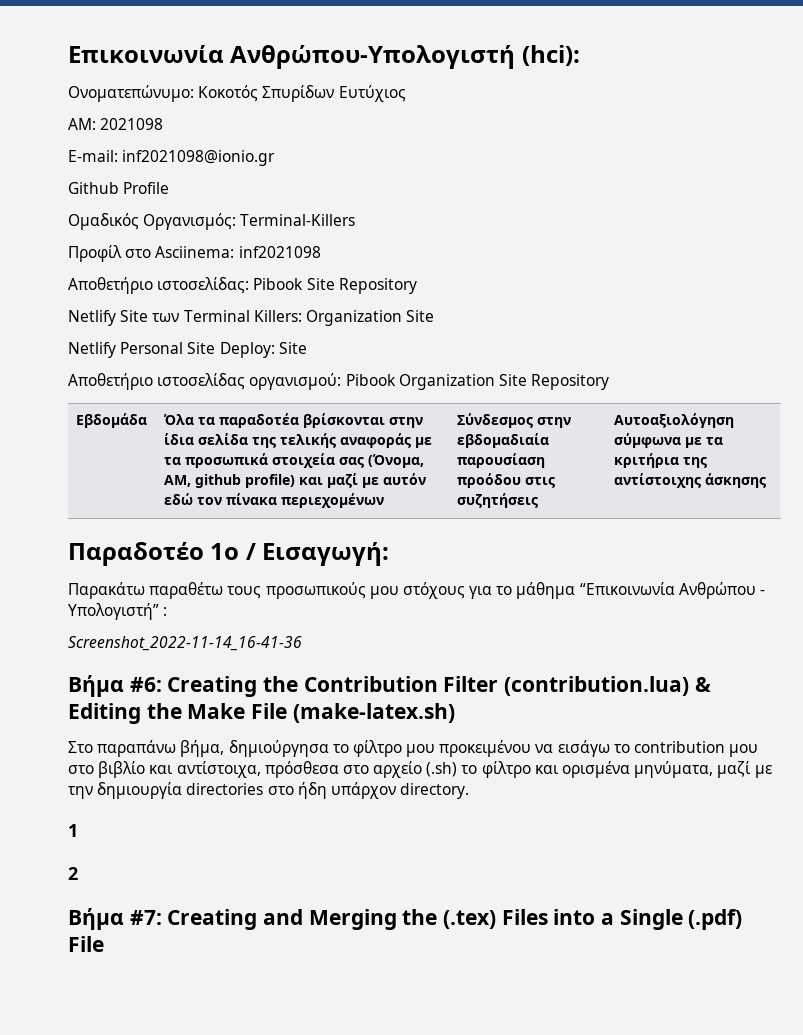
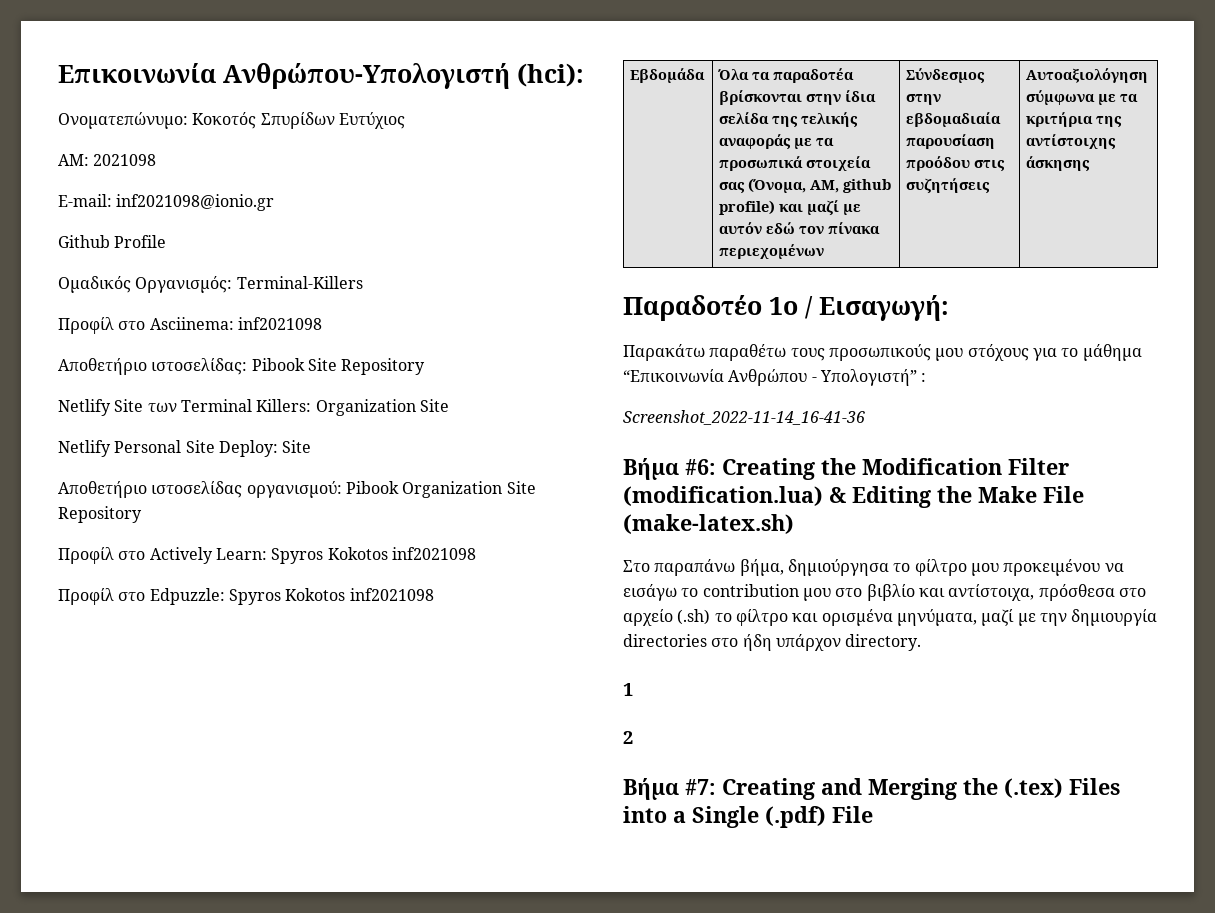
(610, 382) none -> [58,547,476,564] [58,588,434,605] // Προφίλ στο Actively Learn: Spyros Kokotos inf2021098 // Προφίλ στο Edpuzzle: Spyros Kokotos inf2021098
[303,676,690,696] Contribution Filter (contribution.lua) -> [862,458,1069,475] [623,486,823,506] Modification Filter (modification.lua)

